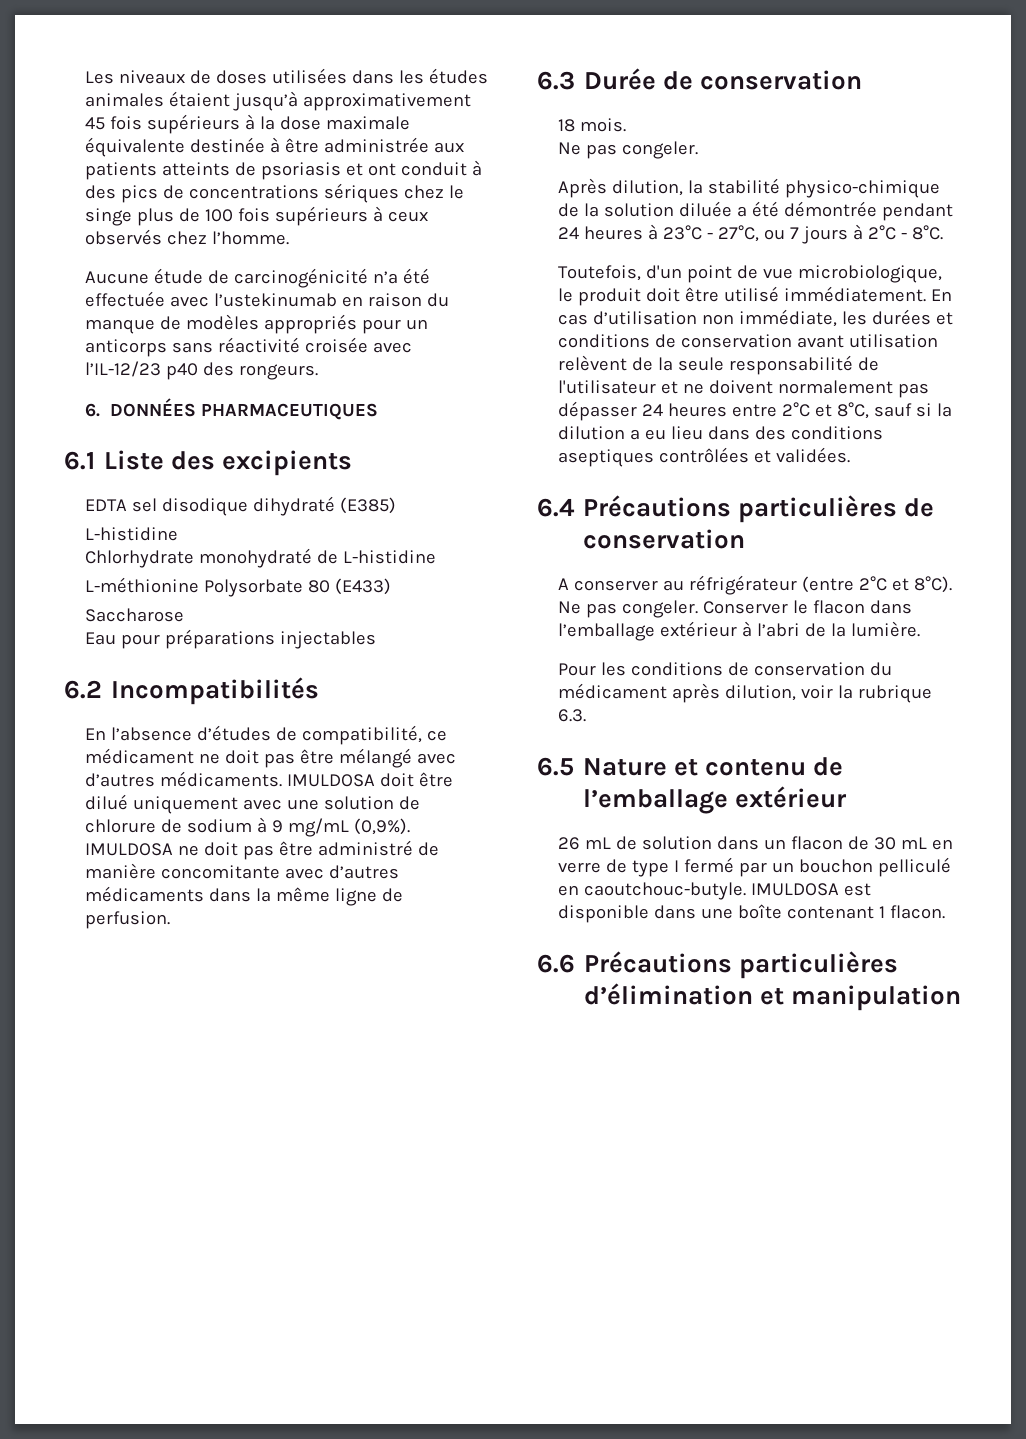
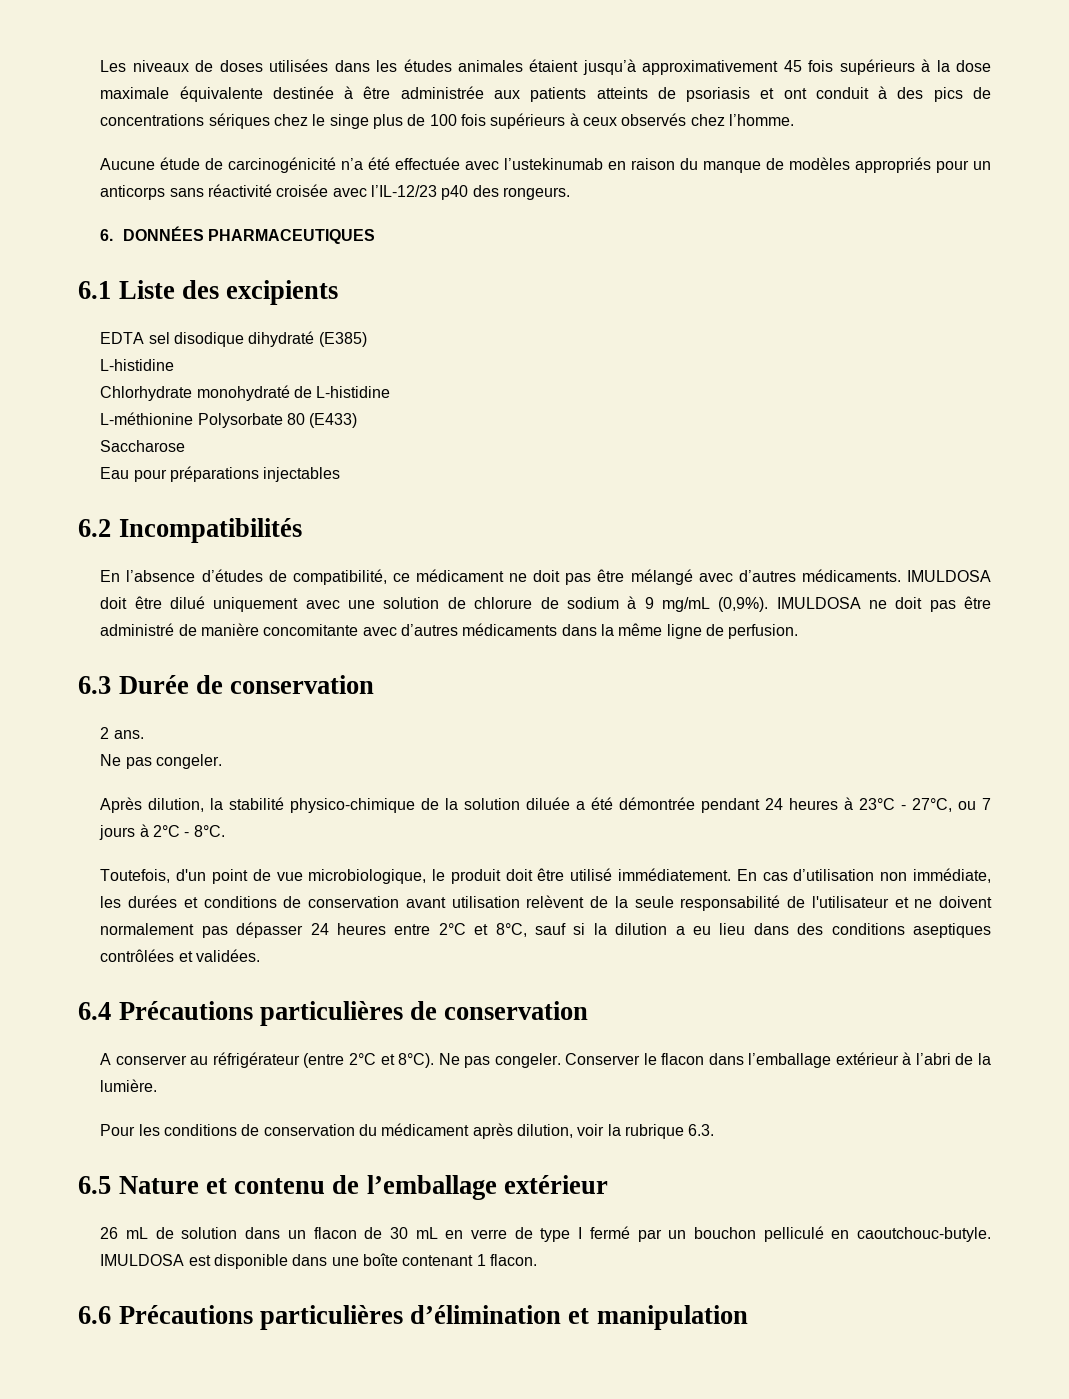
[558,118,627,132] 18 mois. -> [100,727,144,739] 2 ans.

